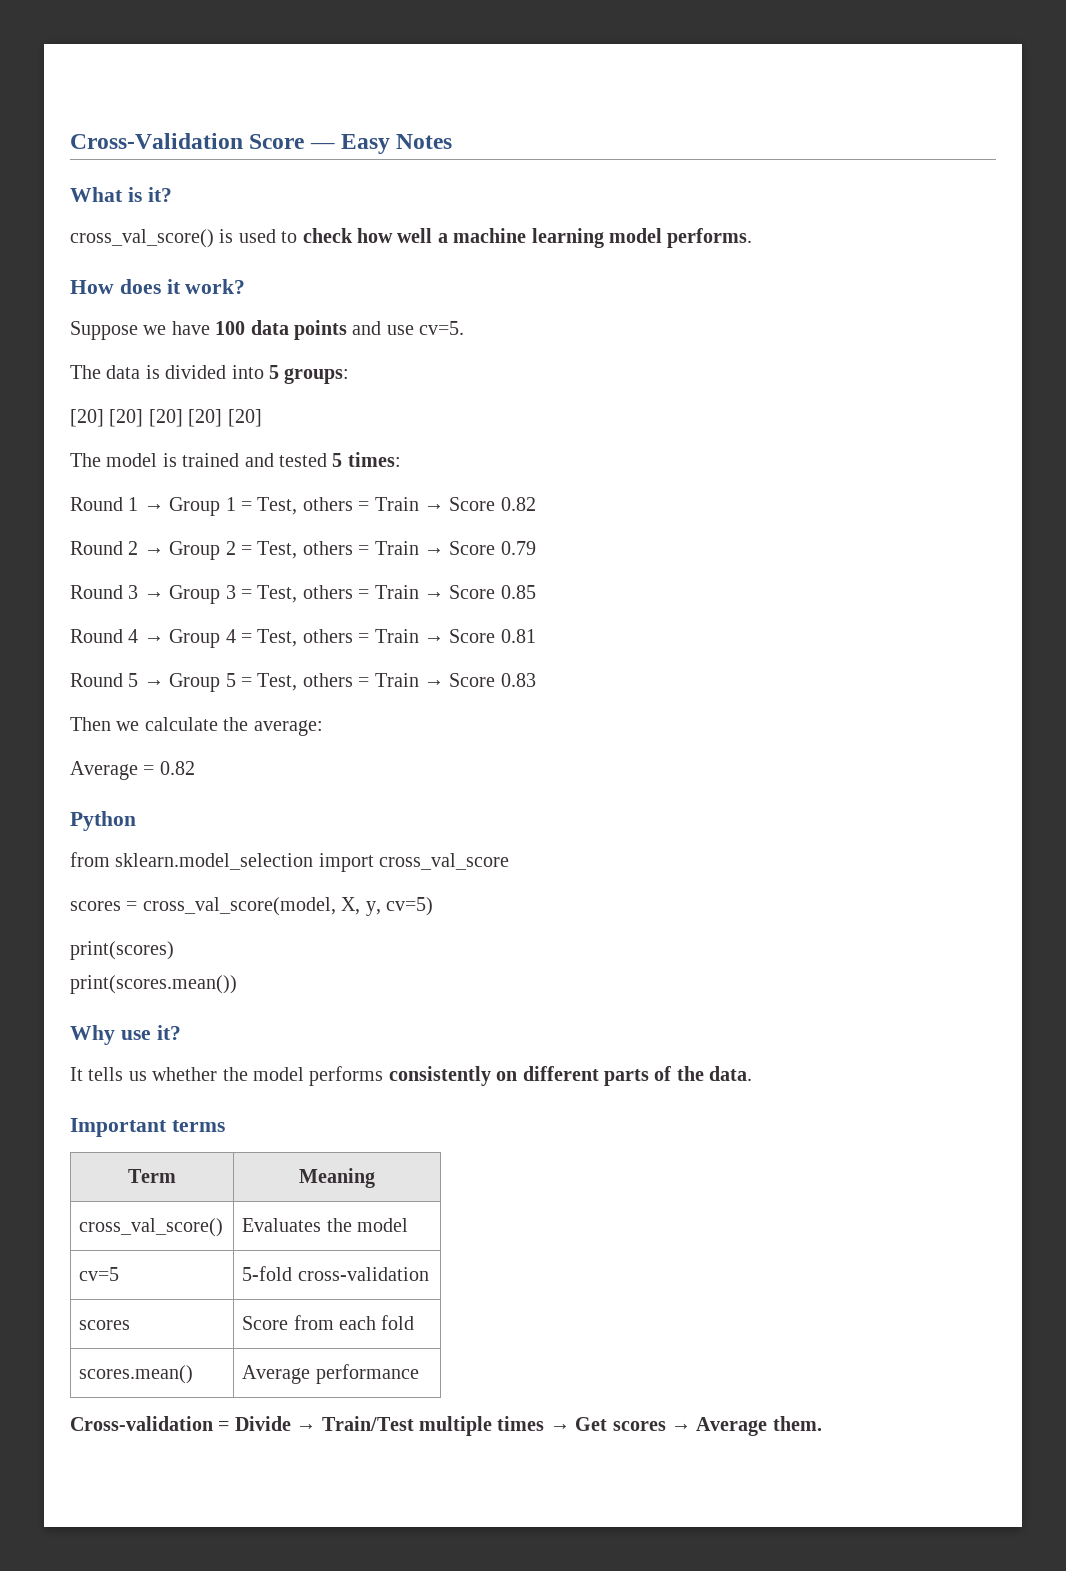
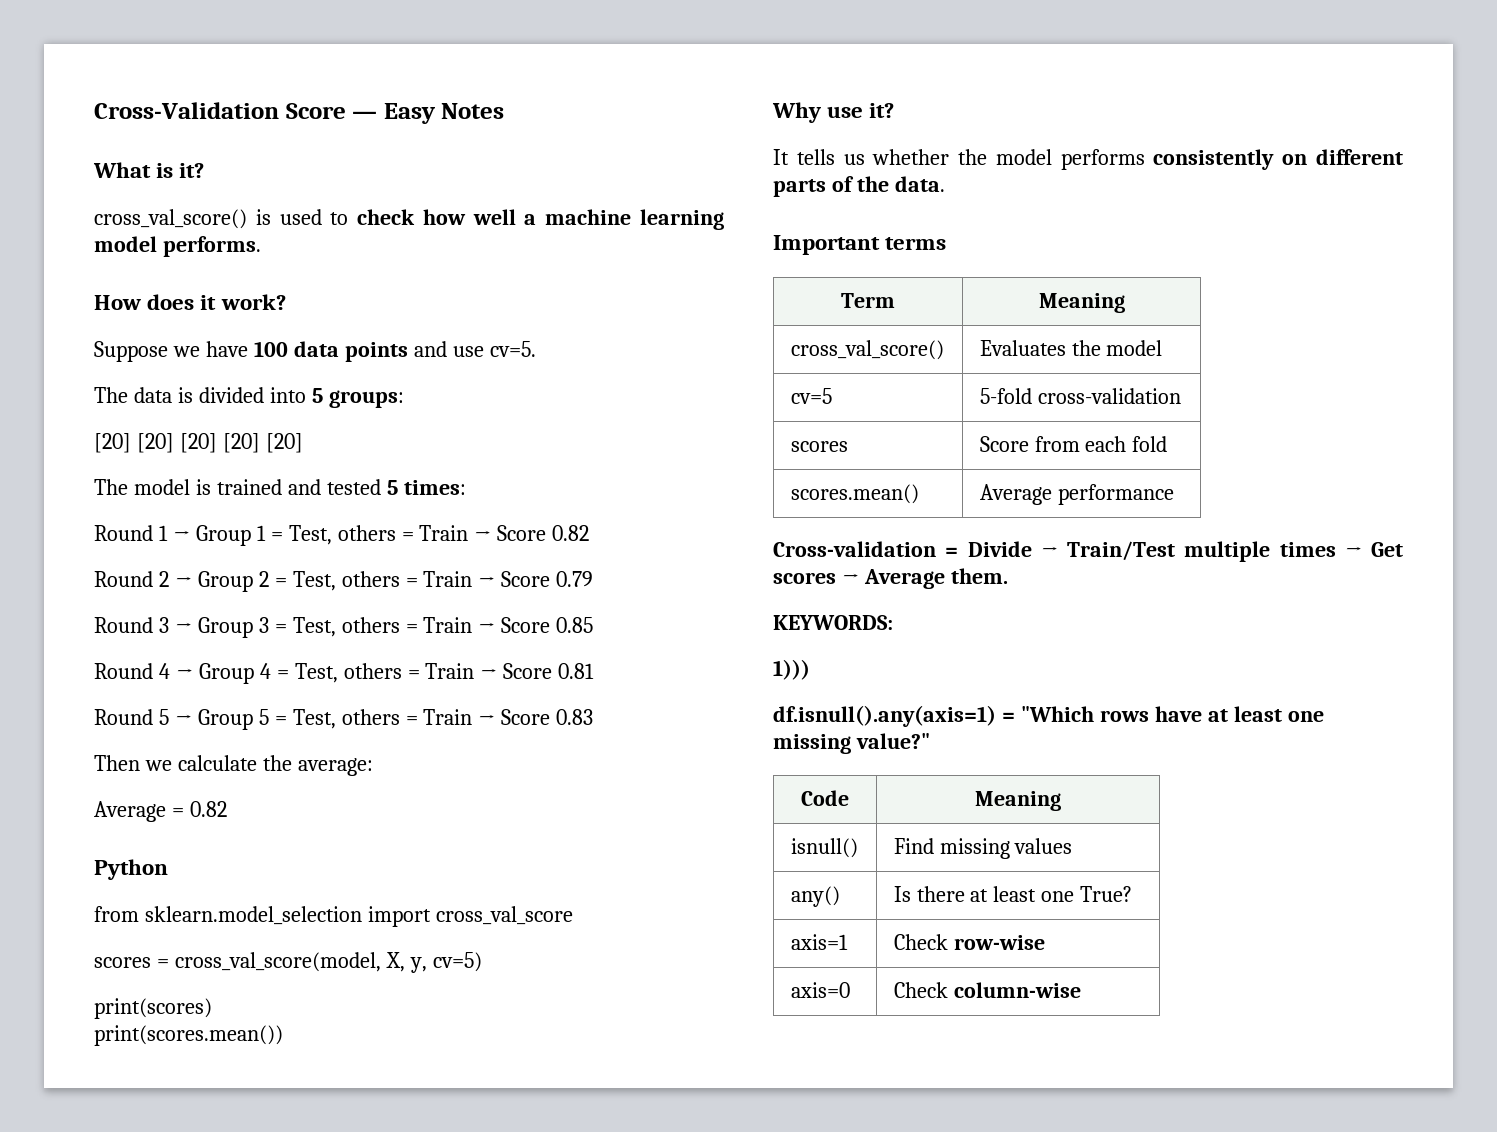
(822, 1423) none -> [773,615,893,630] [773,659,810,680] [773,705,1324,727] [773,733,930,754] [801,790,849,806] [975,791,1061,811] [790,838,858,858] [893,838,1073,859] [790,886,840,907] [893,886,1133,902] [790,934,848,950] [893,934,1045,950] [790,982,850,998] [893,982,1081,998] // KEYWORDS: // 1))) // df.isnull().any(axis=1) = "Which rows have at least one missing value?" // Code | Meaning // isnull() | Find missing values // any() | Is there at least one True? // axis=1 | Check row-wise // axis=0 | Check column-wise

